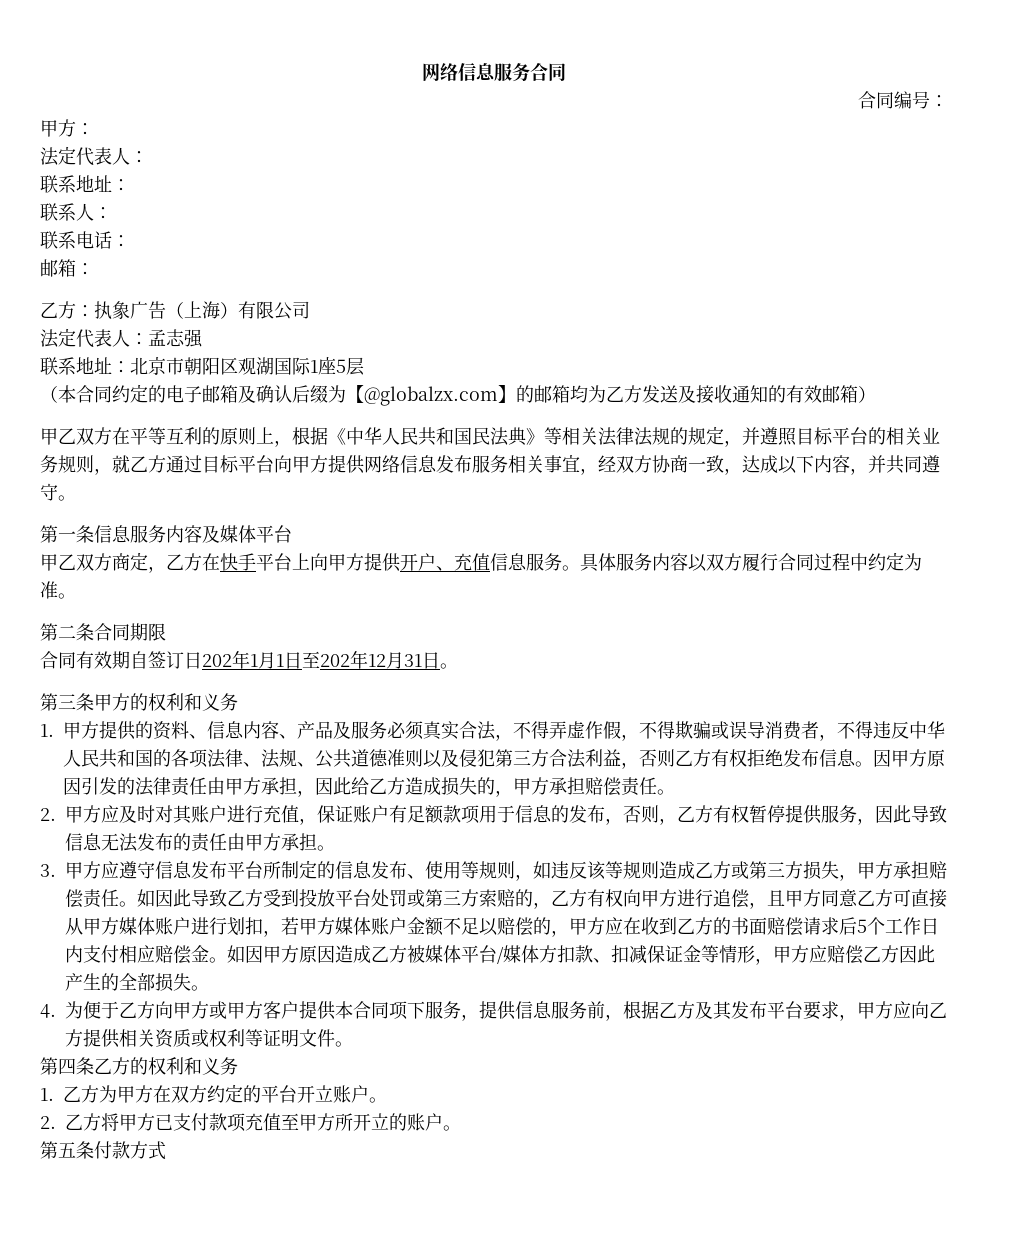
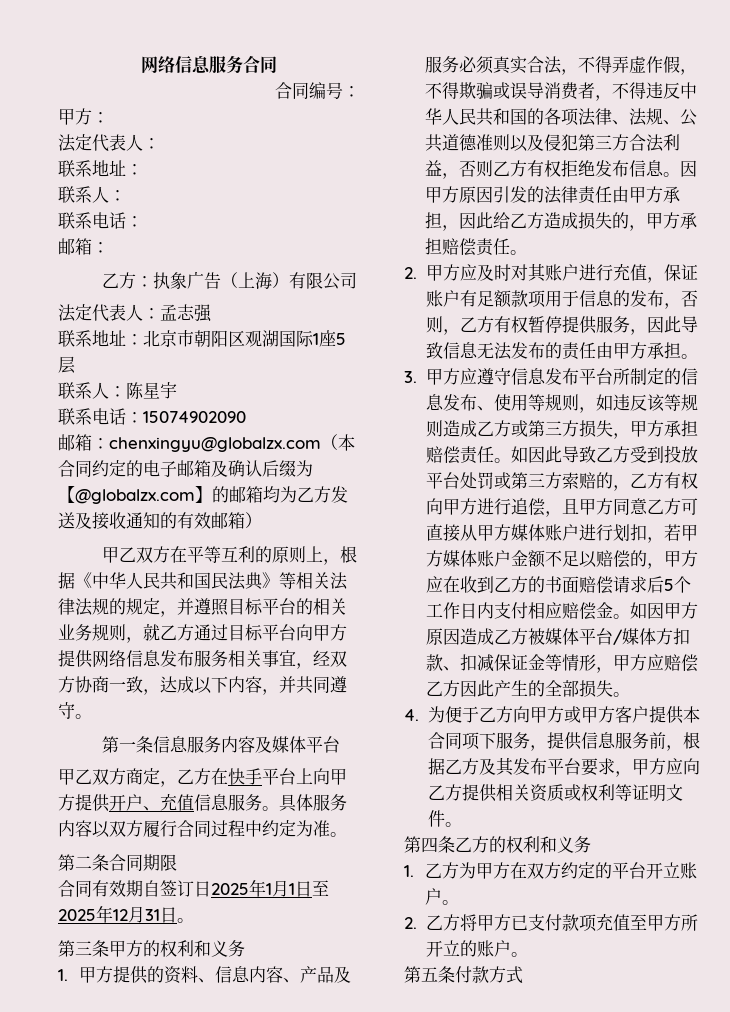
(364, 366) none -> [58,382,177,399] [58,408,246,425] [58,434,321,452] 联系人：陈星宇 // 联系电话：15074902090 // 邮箱：chenxingyu@globalzx.com
[202,654,232,667] 202 -> [211,883,249,895] 2025
[320,654,350,667] 202 -> [58,909,96,921] 2025

